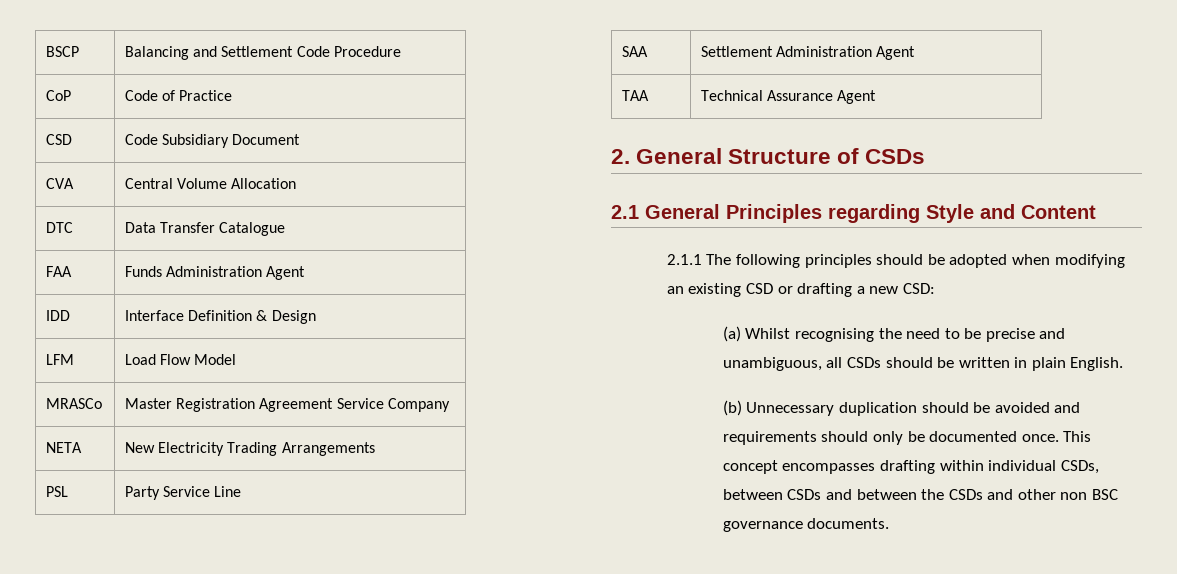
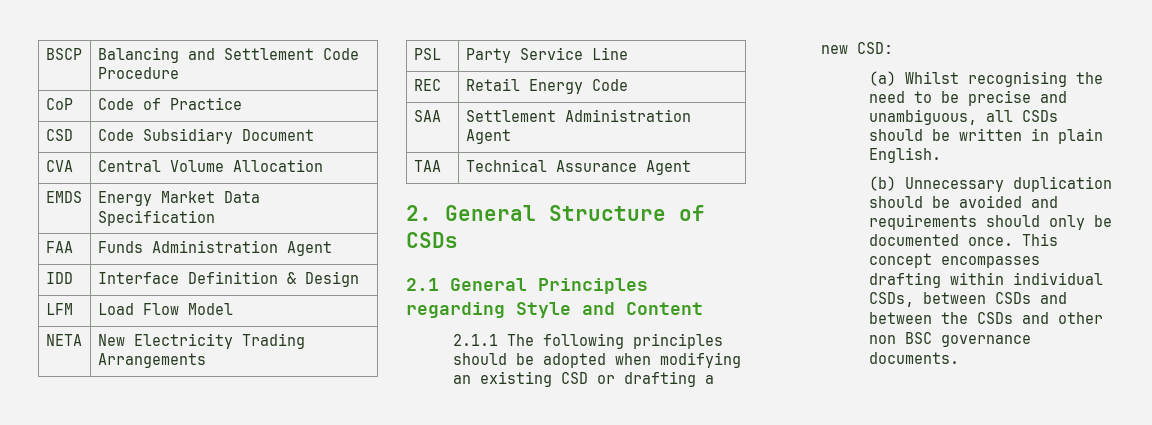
[46,222,74,233] [125,222,286,236] DTC | Data Transfer Catalogue -> [45,191,82,203] [97,191,260,206] [97,210,215,226] EMDS | Energy Market Data Specification
[46,398,103,409] [125,398,450,412] // MRASCo | Master Registration Agreement Service Company -> (233, 309) none
(242, 491) none -> [413,79,441,91] [465,78,628,94] // REC | Retail Energy Code

